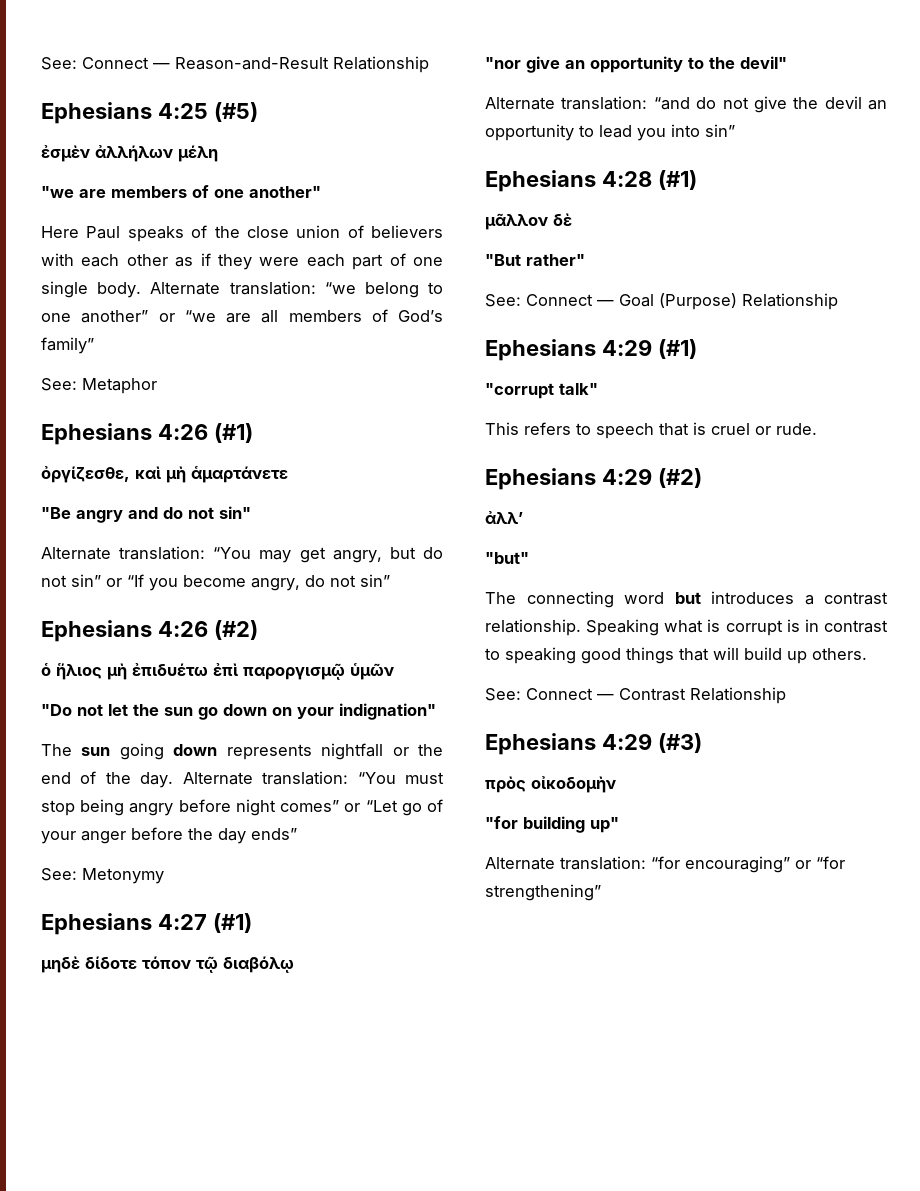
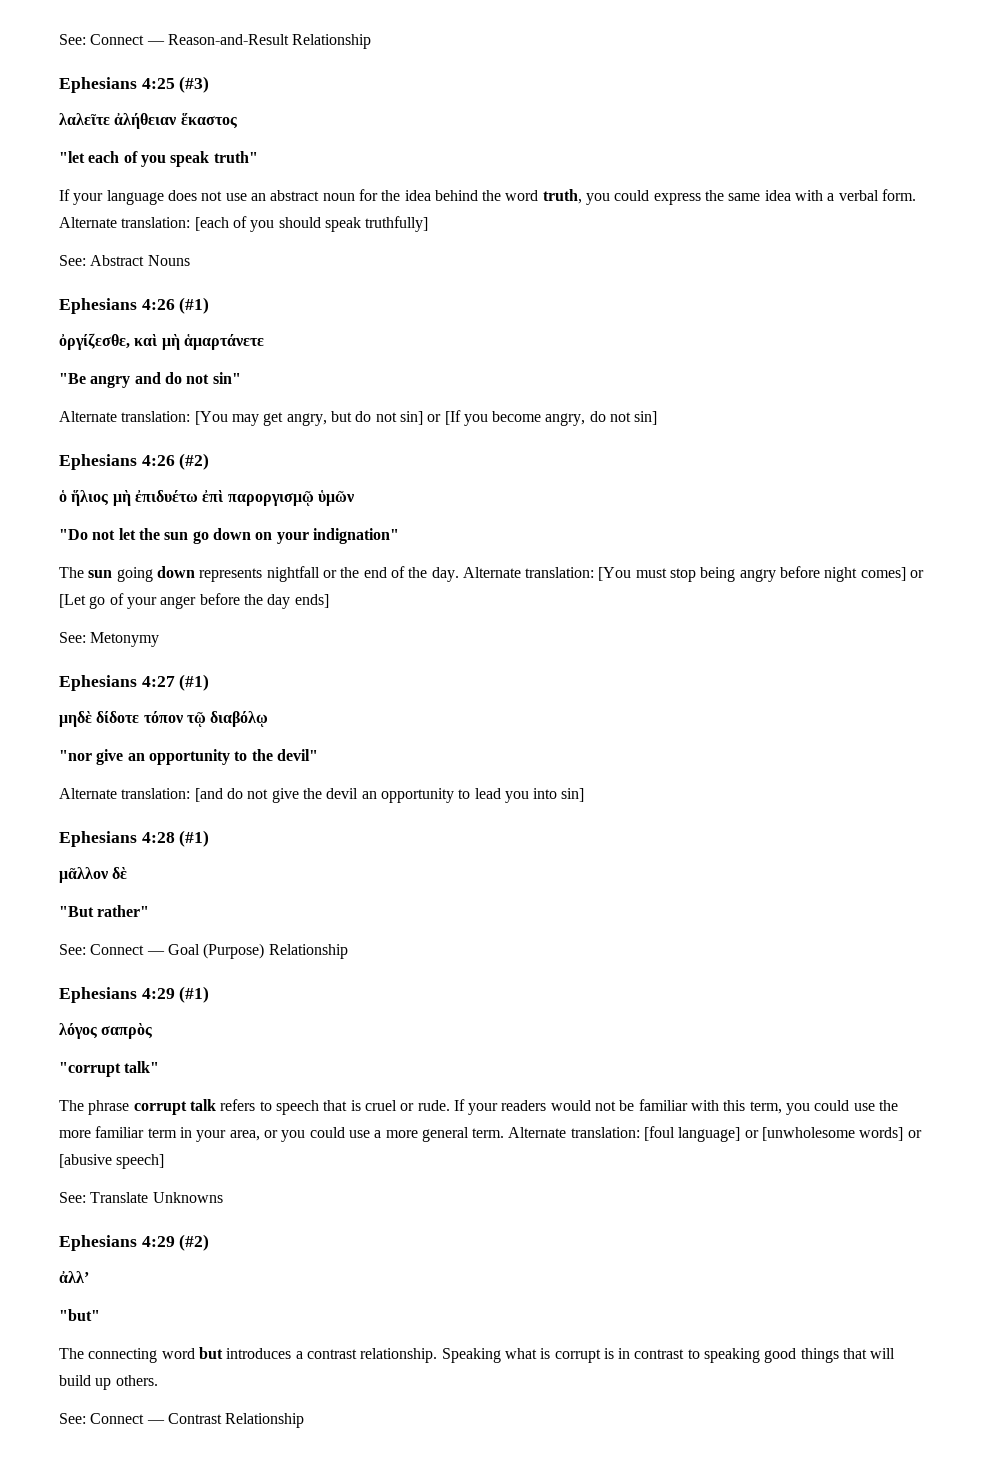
[213,102,258,122] [41,145,218,162] [41,185,321,198] [41,225,443,242] [41,253,443,270] [41,281,444,298] [41,309,443,323] [41,337,94,354] [41,378,157,394] (#5) // ἐσμὲν ἀλλήλων μέλη // "we are members of one another" // Here Paul speaks of the close union of believers with each other as if they were each part of one single body. Alternate translation: “we belong to one another” or “we are all members of God’s family” // See: Metaphor -> [179,76,210,93] [59,113,237,129] [59,151,258,167] [59,189,917,205] [59,216,429,232] [59,255,190,266] (#3) // λαλεῖτε ἀλήθειαν ἕκαστος // "let each of you speak truth" // If your language does not use an abstract noun for the idea behind the word truth, you could express the same idea with a verbal form. Alternate translation: [each of you should speak truthfully] // See: Abstract Nouns
[213,547,252,559] “You -> [194,411,228,425] [You
[71,574,144,587] sin” or “If -> [399,410,461,425] sin] or [If
[360,574,390,587] sin” -> [634,411,658,425] sin]
[357,772,396,784] “You -> [598,567,632,581] [You
[280,800,398,812] comes” or “Let -> [860,567,925,581] [59,594,86,608] comes] or [Let
[251,828,297,840] ends” -> [294,594,329,608] ends]
[653,97,690,110] “and -> [194,788,223,802] [and
[705,124,735,137] sin” -> [561,788,585,802] sin]
(697, 349) none -> [59,1023,153,1039] // λόγος σαπρὸς
[485,422,519,435] This -> [59,1099,216,1115] The phrase corrupt talk
(817, 429) none -> [453,1099,899,1115] [59,1126,922,1142] [59,1154,165,1169] [59,1192,223,1203] If your readers would not be familiar with this term, you could use the more familiar term in your area, or you could use a more general term. Alternate translation: [foul language] or [unwholesome words] or [abusive speech] // See: Translate Unknowns
[485,733,702,755] [485,776,616,793] [485,816,619,833] [485,856,845,873] [485,884,601,901] // Ephesians 4:29 (#3) // πρὸς οἰκοδομὴν // "for building up" // Alternate translation: “for encouraging” or “for strengthening” -> (305, 1420) none

